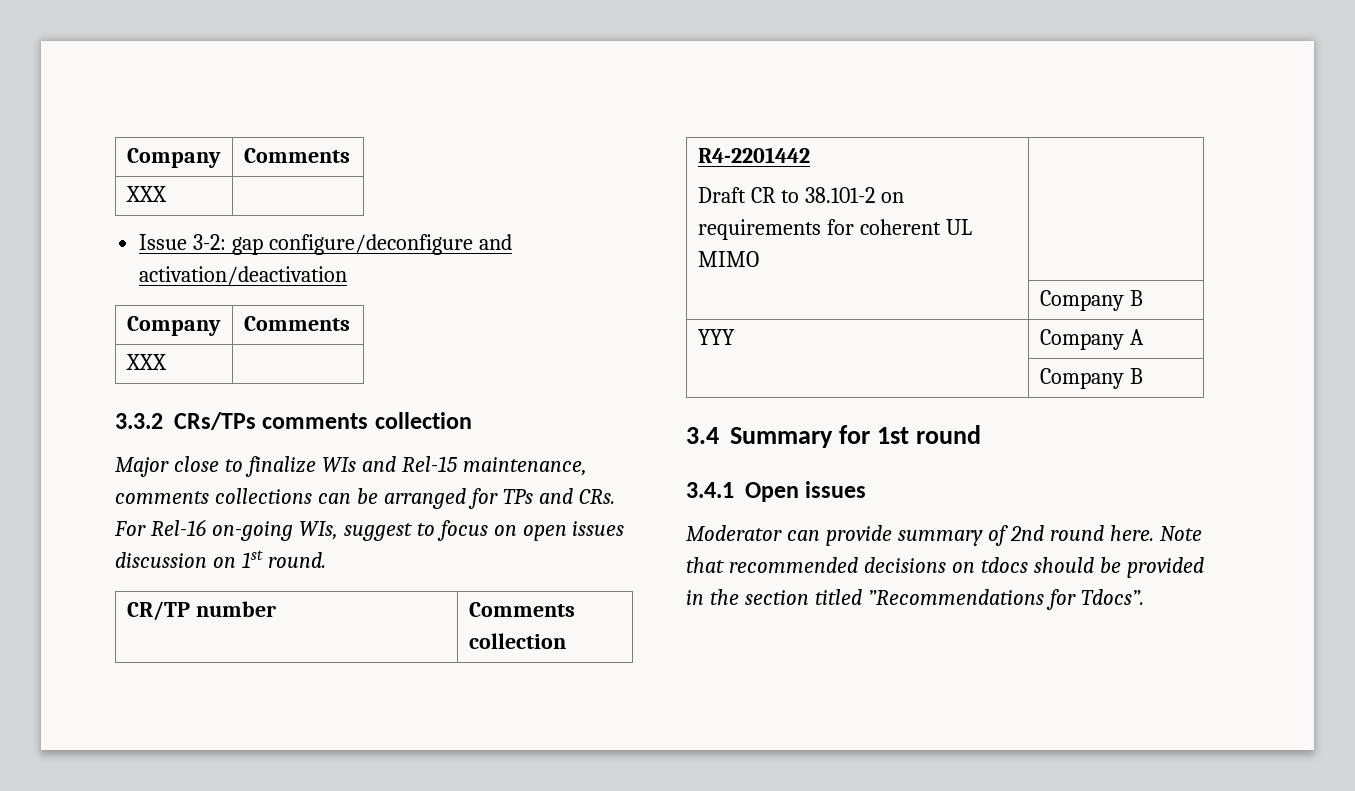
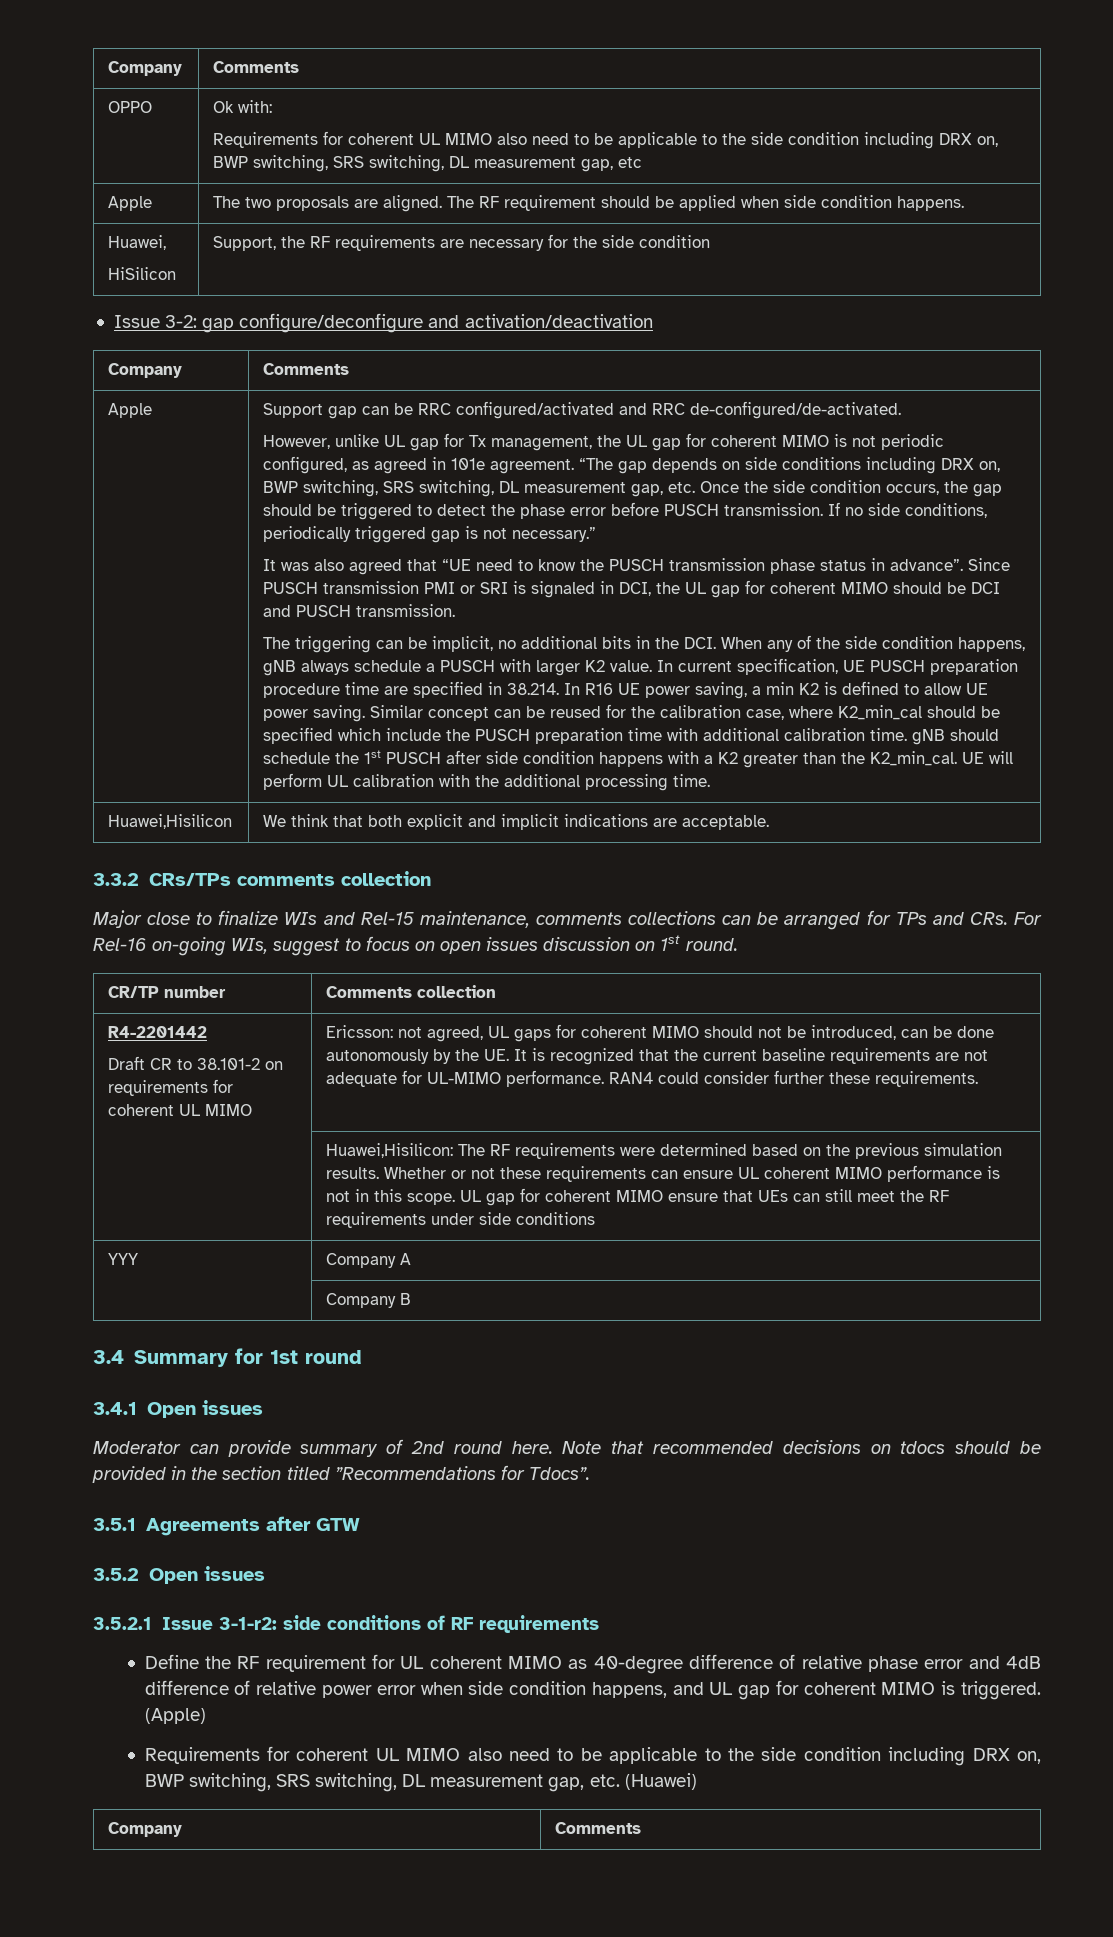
[126,148,221,168] [243,148,350,163] [125,186,167,202] Company | Comments // XXX | -> [108,61,183,76] [213,61,300,73] [108,101,153,113] [213,100,273,113] [213,131,999,149] [213,155,643,172] [108,196,153,211] [213,195,965,212] [108,235,167,250] [108,267,177,280] [213,234,711,251] Company | Comments // OPPO | Ok with: // Requirements for coherent UL MIMO also need to be applicable to the side condition including DRX on, BWP switching, SRS switching, DL measurement gap, etc // Apple | The two proposals are aligned. The RF requirement should be applied when side condition happens. // Huawei, // HiSilicon | Support, the RF requirements are necessary for the side condition
[125,354,167,370] XXX | -> [108,403,153,418] [263,401,902,419] [263,433,945,451] [263,456,1001,474] [263,480,1003,497] [263,502,988,520] [263,526,597,543] [263,558,1011,575] [263,580,1001,598] [263,604,456,617] [263,635,1026,653] [263,658,1019,676] [263,681,989,699] [263,704,1001,722] [263,727,1000,745] [263,750,1014,768] [263,773,711,791] [108,814,233,829] [263,814,770,830] Apple | Support gap can be RRC configured/activated and RRC de-configured/de-activated. // However, unlike UL gap for Tx management, the UL gap for coherent MIMO is not periodic configured, as agreed in 101e agreement. “The gap depends on side conditions including DRX on, BWP switching, SRS switching, DL measurement gap, etc. Once the side condition occurs, the gap should be triggered to detect the phase error before PUSCH transmission. If no side conditions, periodically triggered gap is not necessary.” // It was also agreed that “UE need to know the PUSCH transmission phase status in advance”. Since PUSCH transmission PMI or SRI is signaled in DCI, the UL gap for coherent MIMO should be DCI and PUSCH transmission. // The triggering can be implicit, no additional bits in the DCI. When any of the side condition happens, gNB always schedule a PUSCH with larger K2 value. In current specification, UE PUSCH preparation procedure time are specified in 38.214. In R16 UE power saving, a min K2 is defined to allow UE power saving. Similar concept can be reused for the calibration case, where K2_min_cal should be specified which include the PUSCH preparation time with additional calibration time. gNB should schedule the 1st PUSCH after side condition happens with a K2 greater than the K2_min_cal. UE will perform UL calibration with the additional processing time. // Huawei,Hisilicon | We think that both explicit and implicit indications are acceptable.
[1039,290,1143,311] // | Company B -> [326,1024,995,1042] [326,1048,989,1065] [326,1070,979,1087] [326,1143,1003,1159] [326,1165,1001,1182] [326,1188,950,1206] [326,1212,596,1228] Ericsson: not agreed, UL gaps for coherent MIMO should not be introduced, can be done autonomously by the UE. It is recognized that the current baseline requirements are not adequate for UL-MIMO performance. RAN4 could consider further these requirements. // | Huawei,Hisilicon: The RF requirements were determined based on the previous simulation results. Whether or not these requirements can ensure UL coherent MIMO performance is not in this scope. UL gap for coherent MIMO ensure that UEs can still meet the RF requirements under side conditions
(1144, 597) none -> [93,1516,360,1536] [93,1566,265,1584] [93,1615,599,1633] [144,1654,1041,1674] [144,1680,1041,1700] [144,1708,206,1724] [144,1746,1041,1766] [144,1773,697,1792] [108,1822,183,1837] [555,1822,642,1834] // 3.5.1 Agreements after GTW // 3.5.2 Open issues // 3.5.2.1 Issue 3-1-r2: side conditions of RF requirements // Define the RF requirement for UL coherent MIMO as 40-degree difference of relative phase error and 4dB difference of relative power error when side condition happens, and UL gap for coherent MIMO is triggered. (Apple) // Requirements for coherent UL MIMO also need to be applicable to the side condition including DRX on, BWP switching, SRS switching, DL measurement gap, etc. (Huawei) // Company | Comments

